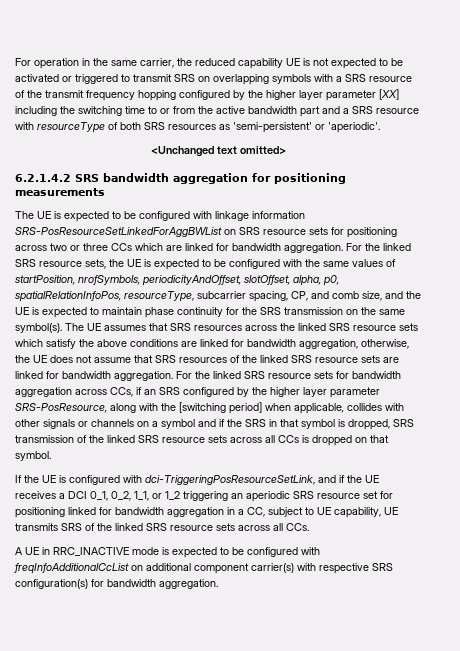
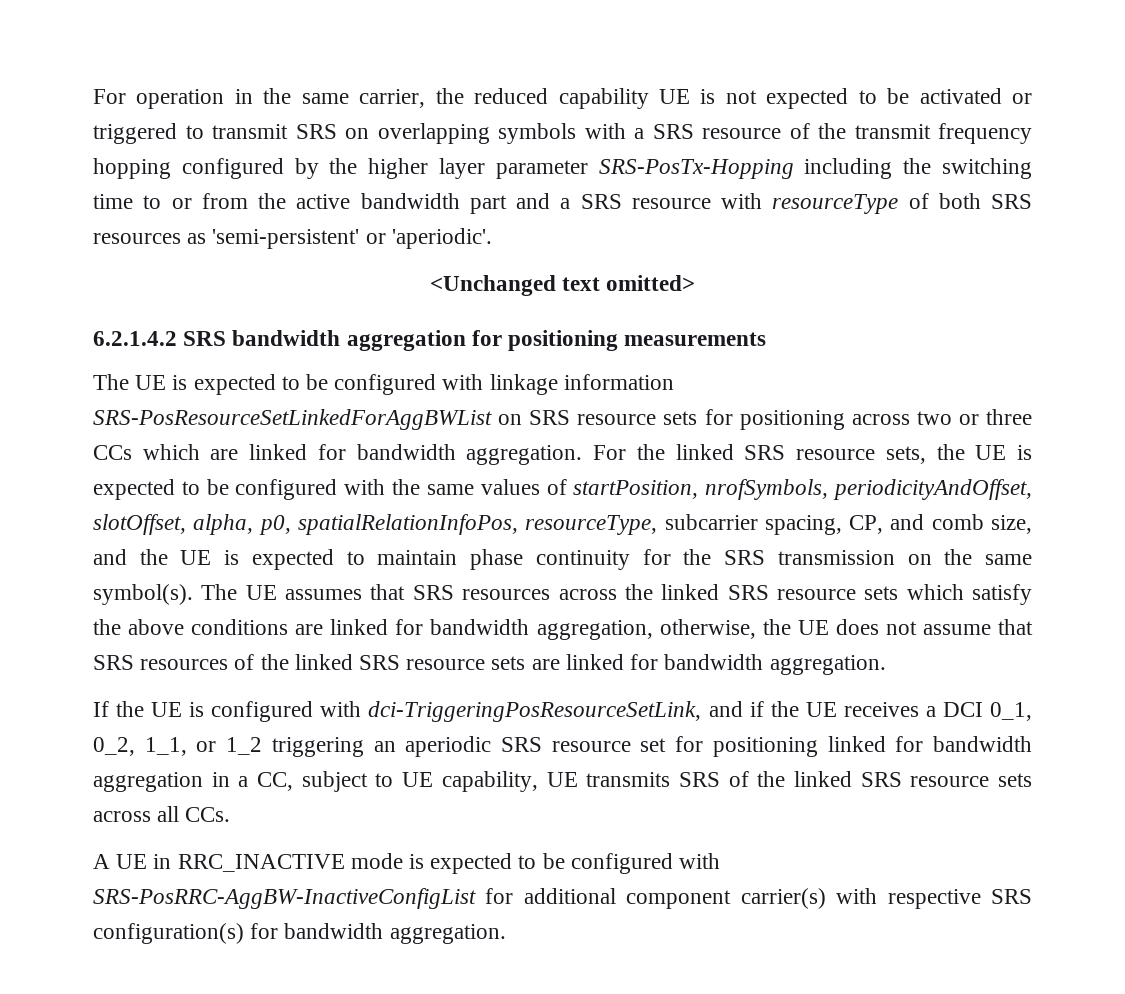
[379,89,399,100] [XX] -> [598,159,794,179] SRS-PosTx-Hopping
[176,371,401,379] [15,387,380,398] [15,402,404,414] [15,419,414,430] [15,435,389,446] [15,451,51,461] For the linked SRS resource sets for bandwidth aggregation across CCs, if an SRS configured by the higher layer parameter SRS-PosResource, along with the [switching period] when applicable, collides with other signals or channels on a symbol and if the SRS in that symbol is dropped, SRS transmission of the linked SRS resource sets across all CCs is dropped on that symbol. -> (886, 665) none
[14,563,143,574] freqInfoAdditionalCcList on -> [93,888,514,909] SRS-PosRRC-AggBW-InactiveConfigList for

